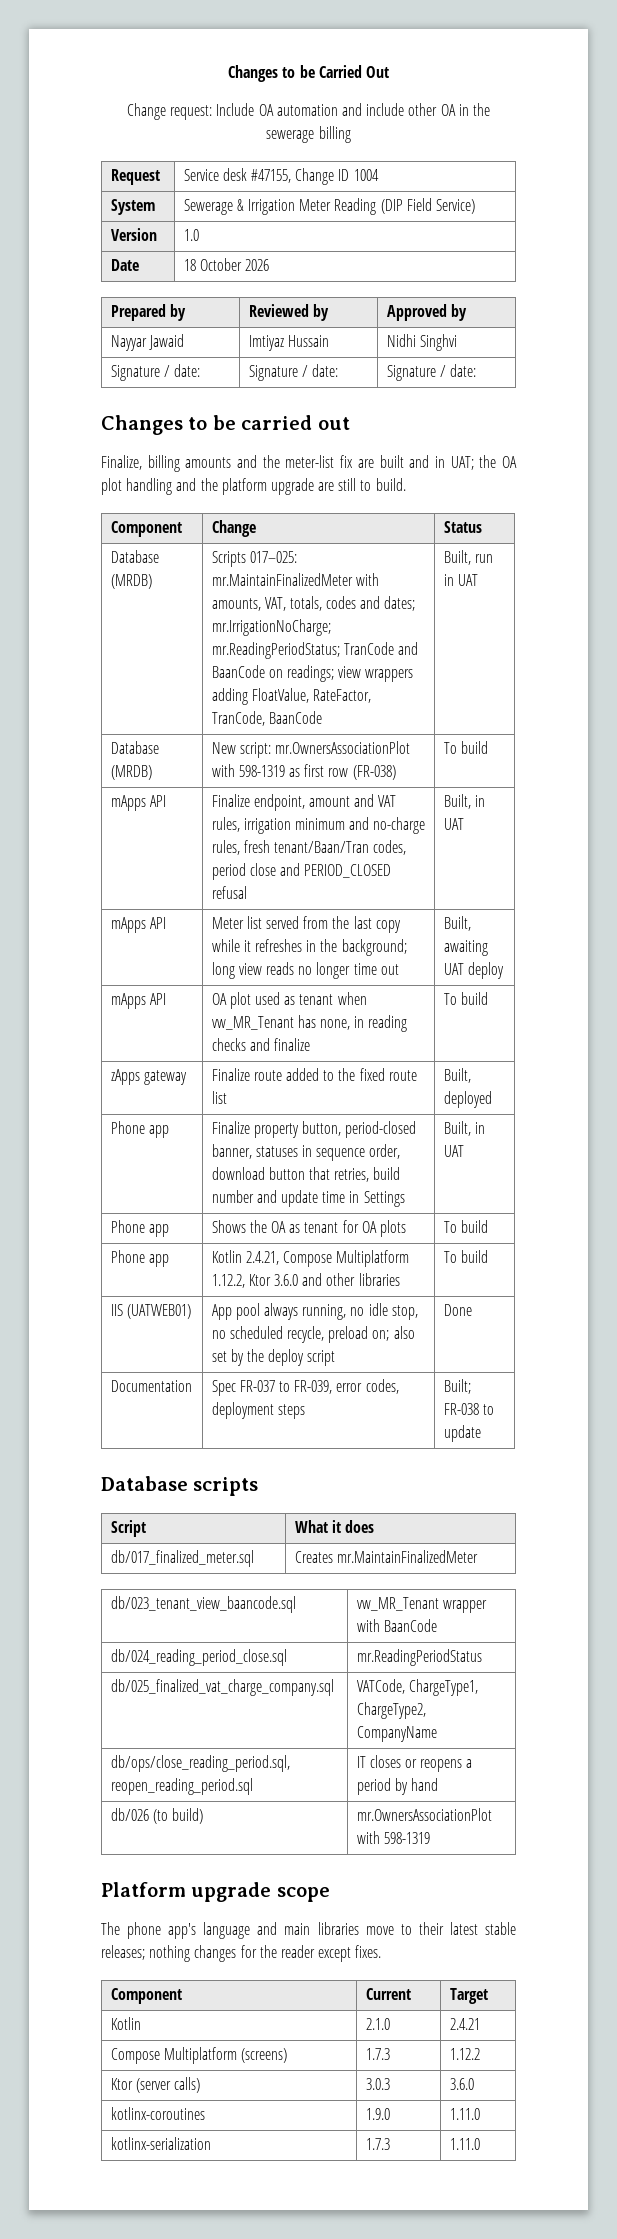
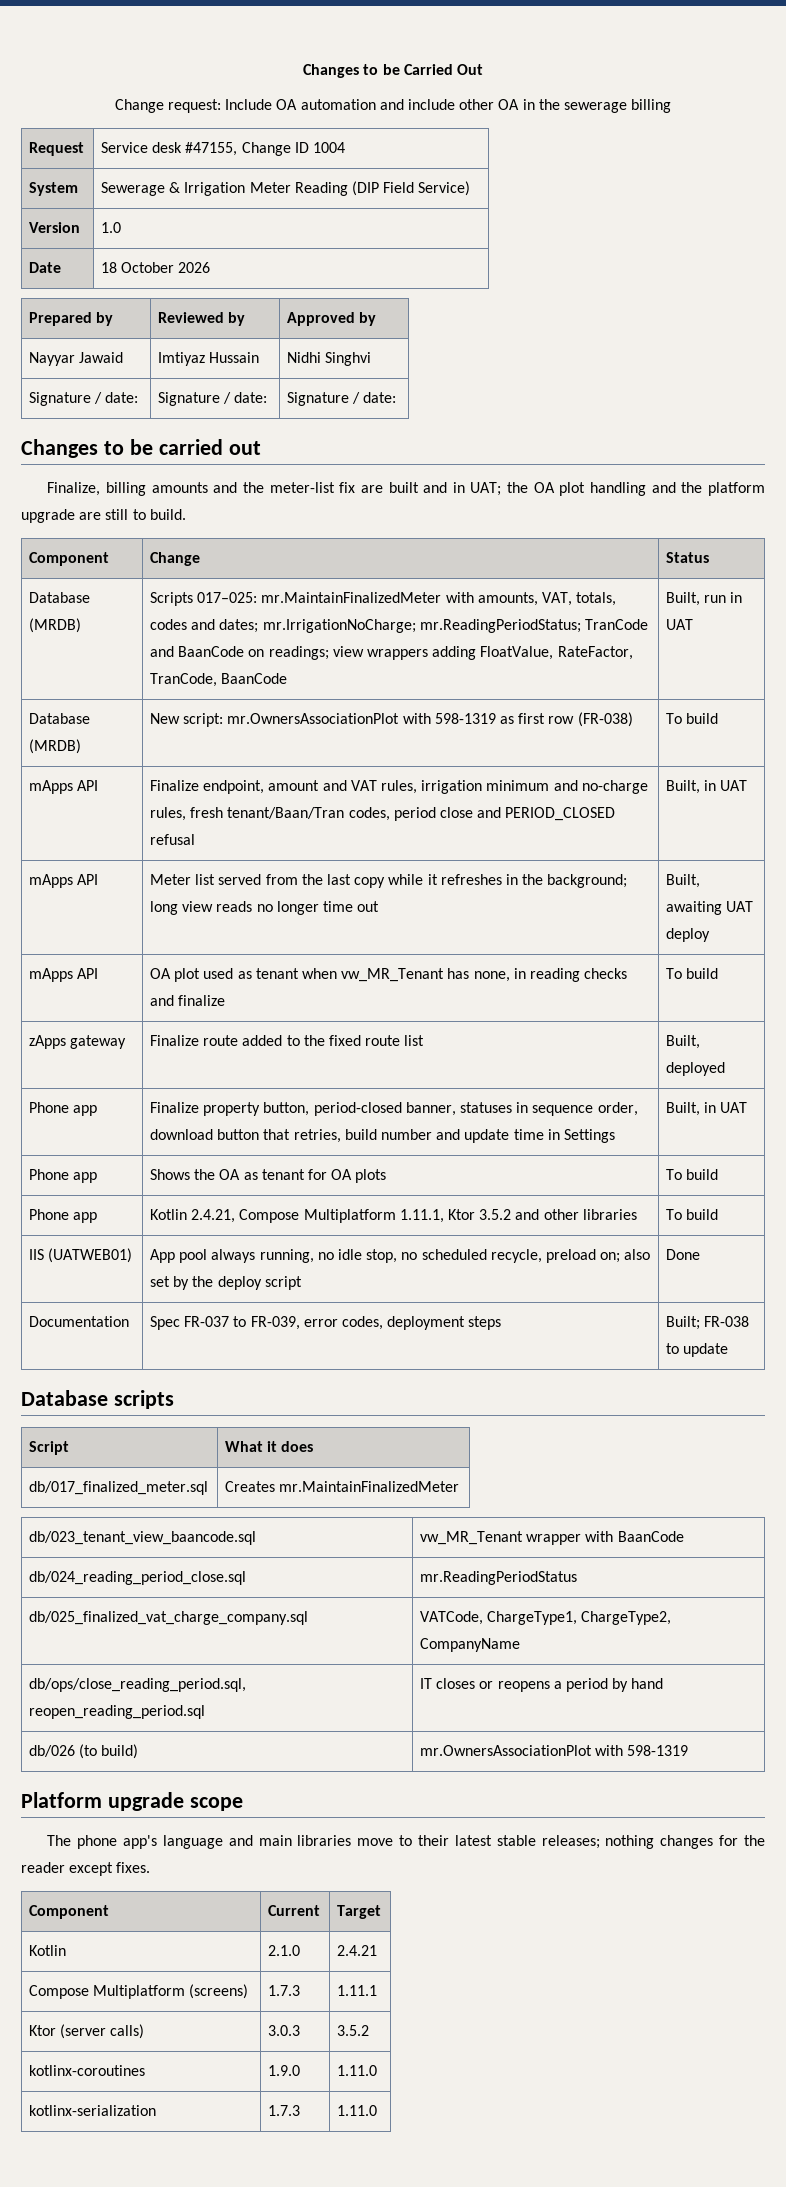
[211,1274,298,1288] 1.12.2, Ktor 3.6.0 -> [399,1209,512,1223] 1.11.1, Ktor 3.5.2
[449,2048,480,2060] 1.12.2 -> [337,1985,378,1996] 1.11.1
[449,2078,474,2090] 3.6.0 -> [337,2025,370,2036] 3.5.2

